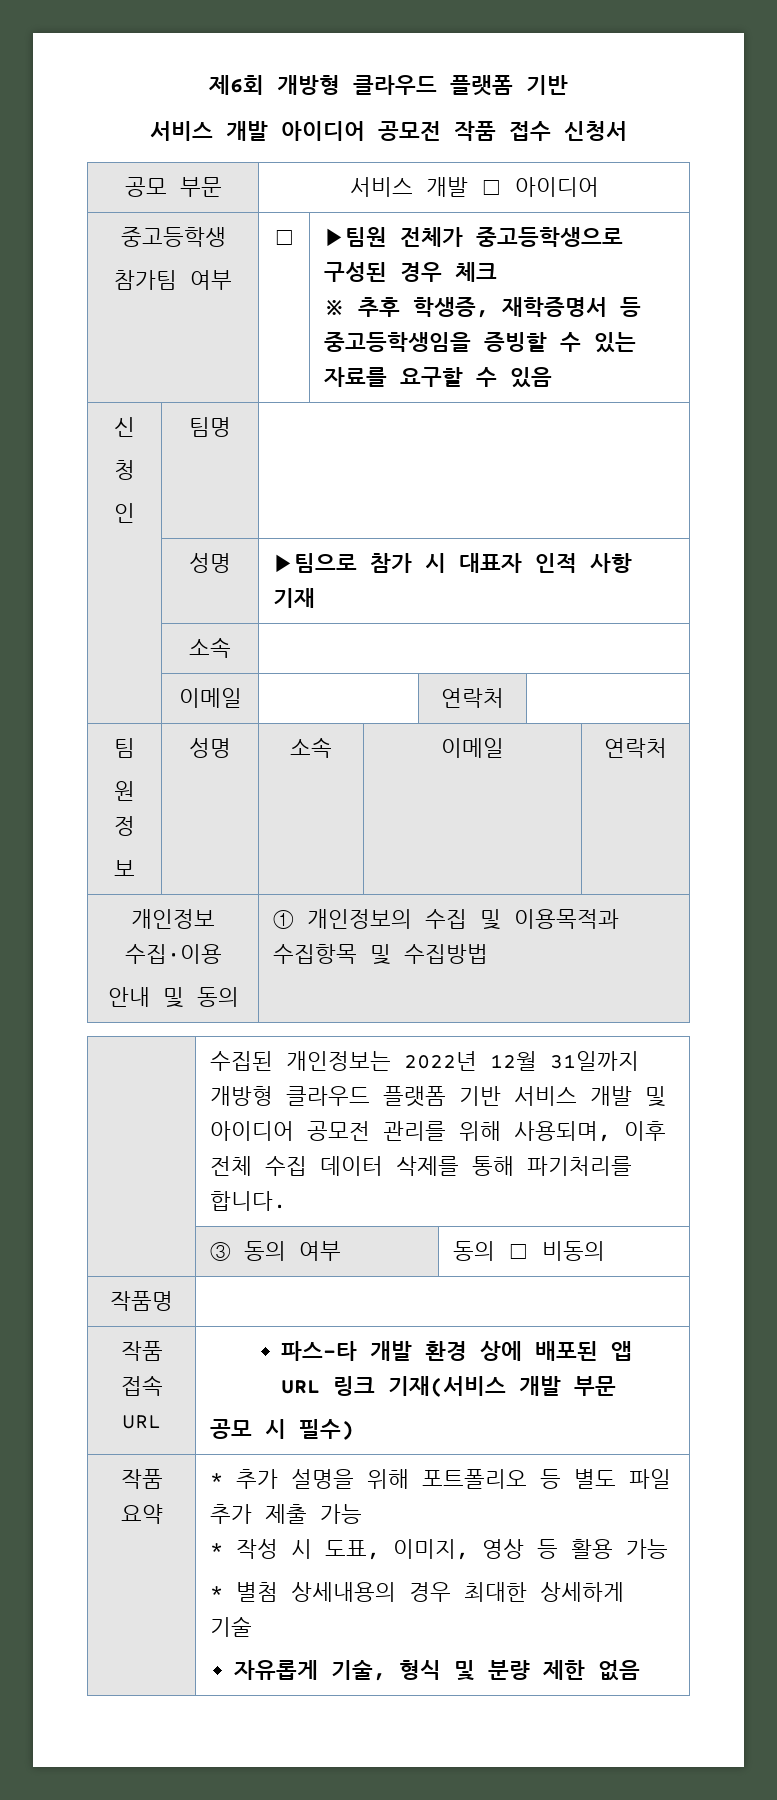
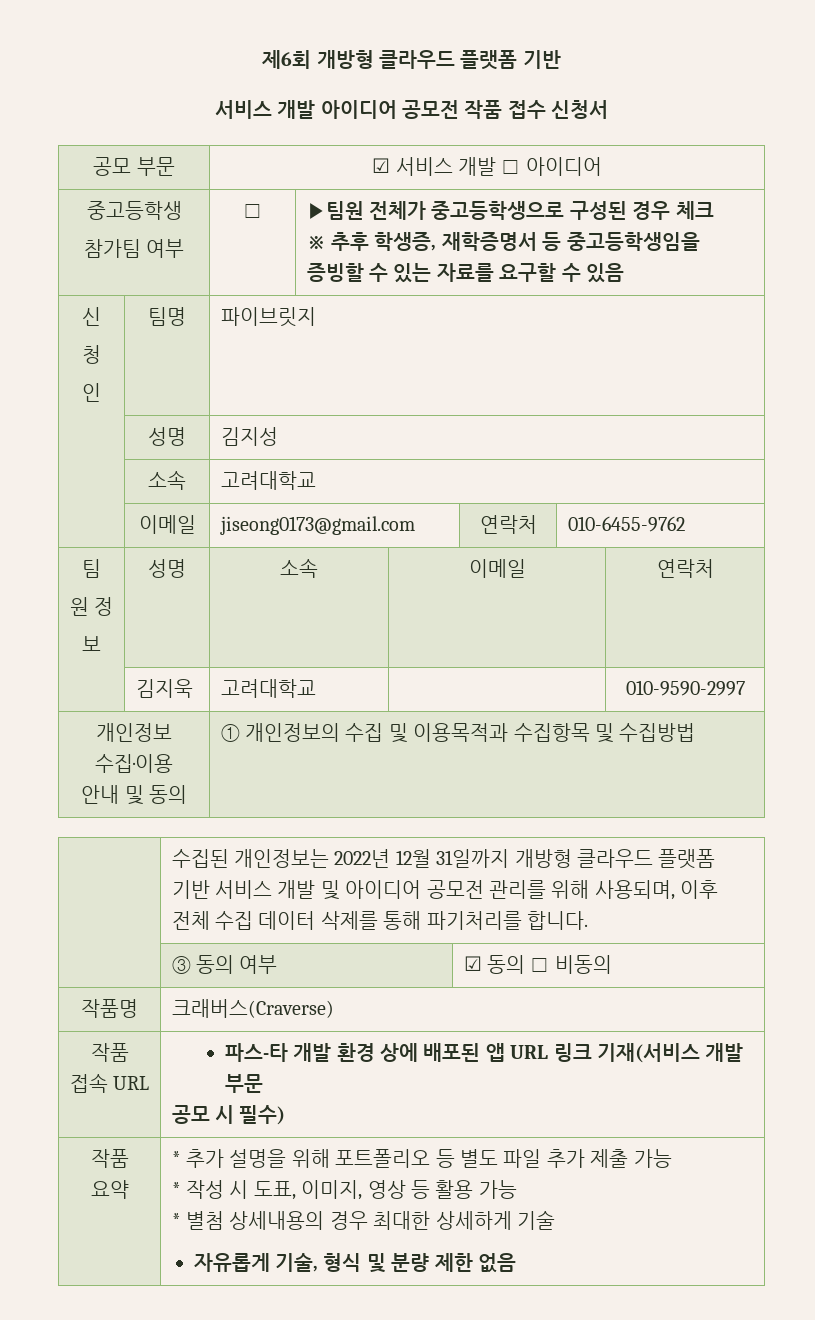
(222, 187) none -> [372,158,391,173] ☑
[189,553,231,573] [272,553,632,573] [272,588,315,608] [189,637,231,658] [178,688,242,708] // | 성명 | ▶팀으로 참가 시 대표자 인적 사항 기재 // | 소속 | // | 이메일 | -> [220,307,316,327] [148,427,186,446] [220,427,278,446] [148,470,186,490] [220,471,316,490] [138,515,196,534] [219,516,415,535] 파이브릿지 // | 성명 | 김지성 // | 소속 | 고려대학교 // | 이메일 | jiseong0173@gmail.com
(504, 698) none -> [567,516,685,532] 010-6455-9762
(667, 748) none -> [135,679,193,698] [220,679,316,698] [625,680,745,696] // | 김지욱 | 고려대학교 | | 010-9590-2997
(341, 1251) none -> [463,956,482,971] ☑
(173, 1301) none -> [171,999,334,1018] 크래버스(Craverse)

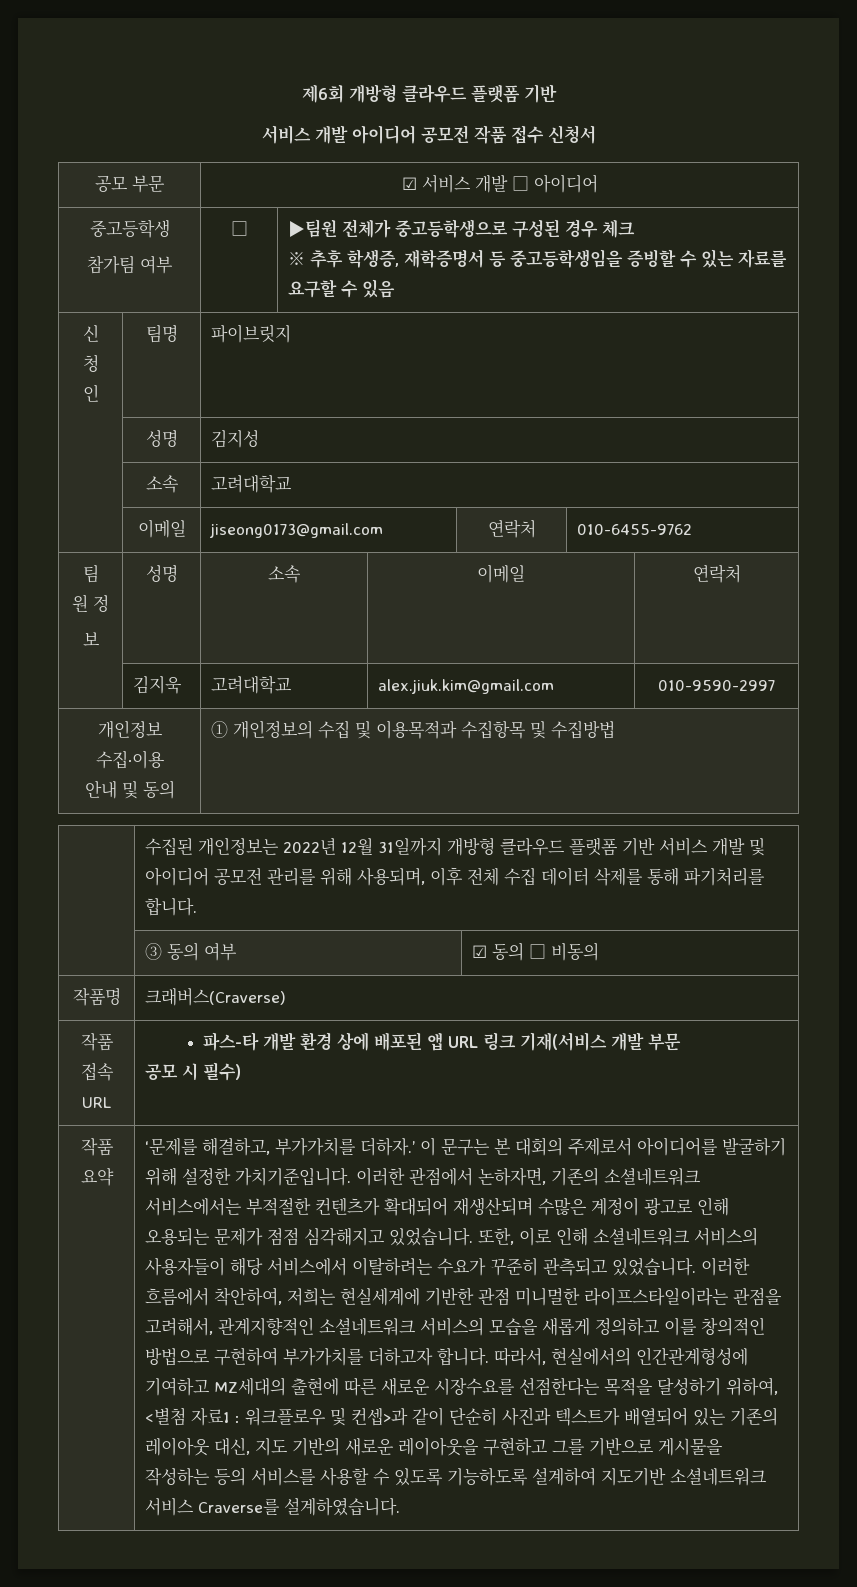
(316, 688) none -> [378,679,555,694] alex.jiuk.kim@gmail.com
[171,1149,672,1168] [171,1180,517,1200] [171,1210,555,1230] [193,1253,516,1273] * 추가 설명을 위해 포트폴리오 등 별도 파일 추가 제출 가능 // * 작성 시 도표, 이미지, 영상 등 활용 가능 // * 별첨 상세내용의 경우 최대한 상세하게 기술 // 자유롭게 기술, 형식 및 분량 제한 없음 -> [145,1137,787,1156] [145,1167,702,1186] [145,1197,730,1216] [145,1227,759,1246] [145,1257,751,1276] [145,1287,783,1306] [145,1317,766,1336] [145,1347,749,1366] [145,1377,779,1396] [145,1407,779,1426] [145,1437,724,1456] [145,1467,768,1486] [145,1497,401,1516] ‘문제를 해결하고, 부가가치를 더하자.’ 이 문구는 본 대회의 주제로서 아이디어를 발굴하기 위해 설정한 가치기준입니다. 이러한 관점에서 논하자면, 기존의 소셜네트워크 서비스에서는 부적절한 컨텐츠가 확대되어 재생산되며 수많은 계정이 광고로 인해 오용되는 문제가 점점 심각해지고 있었습니다. 또한, 이로 인해 소셜네트워크 서비스의 사용자들이 해당 서비스에서 이탈하려는 수요가 꾸준히 관측되고 있었습니다. 이러한 흐름에서 착안하여, 저희는 현실세계에 기반한 관점 미니멀한 라이프스타일이라는 관점을 고려해서, 관계지향적인 소셜네트워크 서비스의 모습을 새롭게 정의하고 이를 창의적인 방법으로 구현하여 부가가치를 더하고자 합니다. 따라서, 현실에서의 인간관계형성에 기여하고 MZ세대의 출현에 따른 새로운 시장수요를 선점한다는 목적을 달성하기 위하여, <별첨 자료1 : 워크플로우 및 컨셉>과 같이 단순히 사진과 텍스트가 배열되어 있는 기존의 레이아웃 대신, 지도 기반의 새로운 레이아웃을 구현하고 그를 기반으로 게시물을 작성하는 등의 서비스를 사용할 수 있도록 기능하도록 설계하여 지도기반 소셜네트워크 서비스 Craverse를 설계하였습니다.

